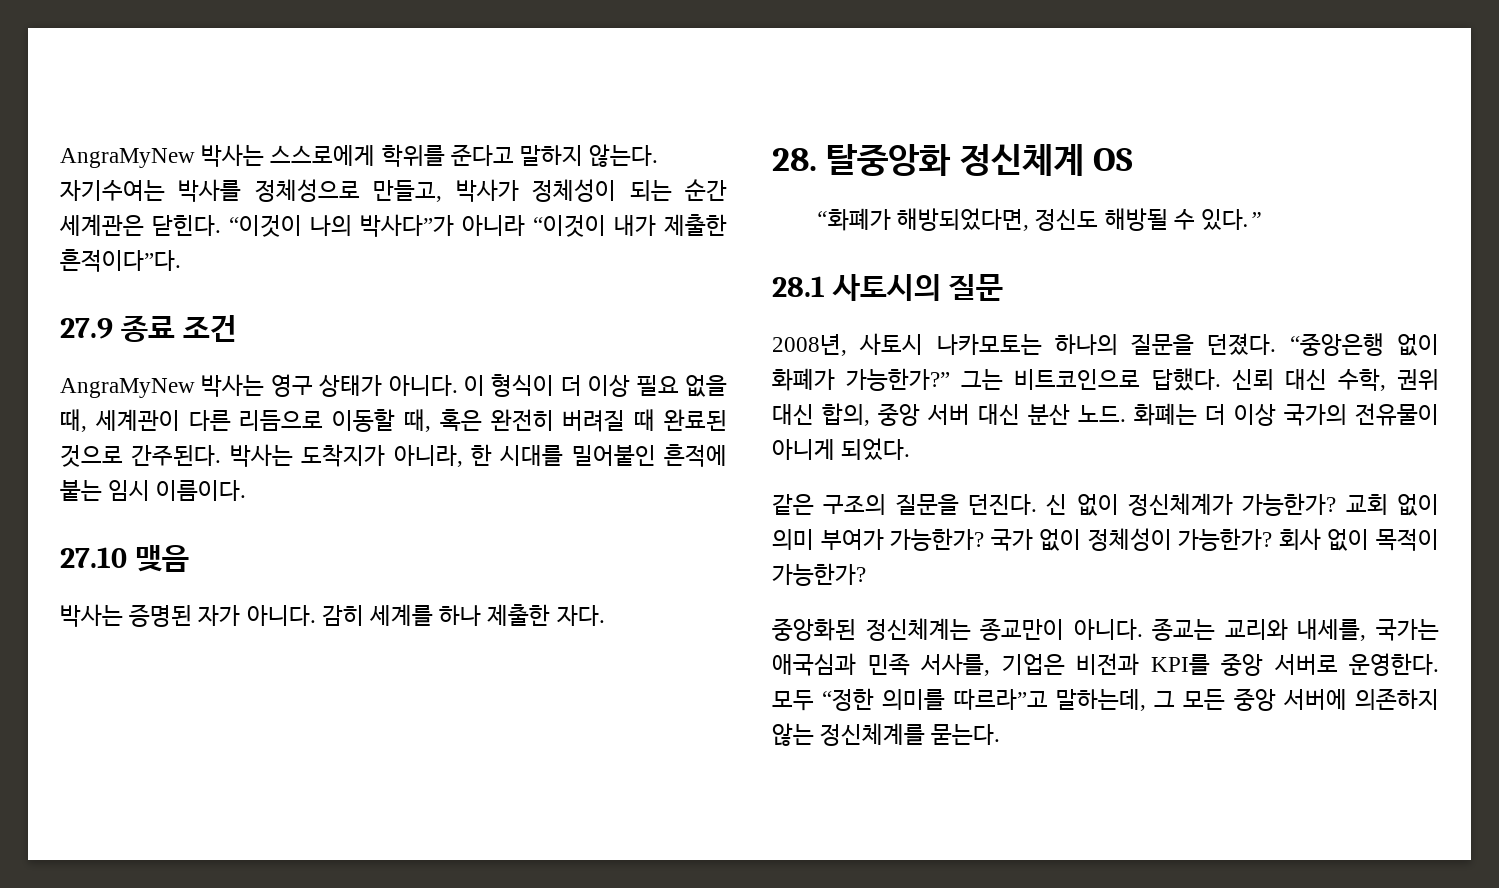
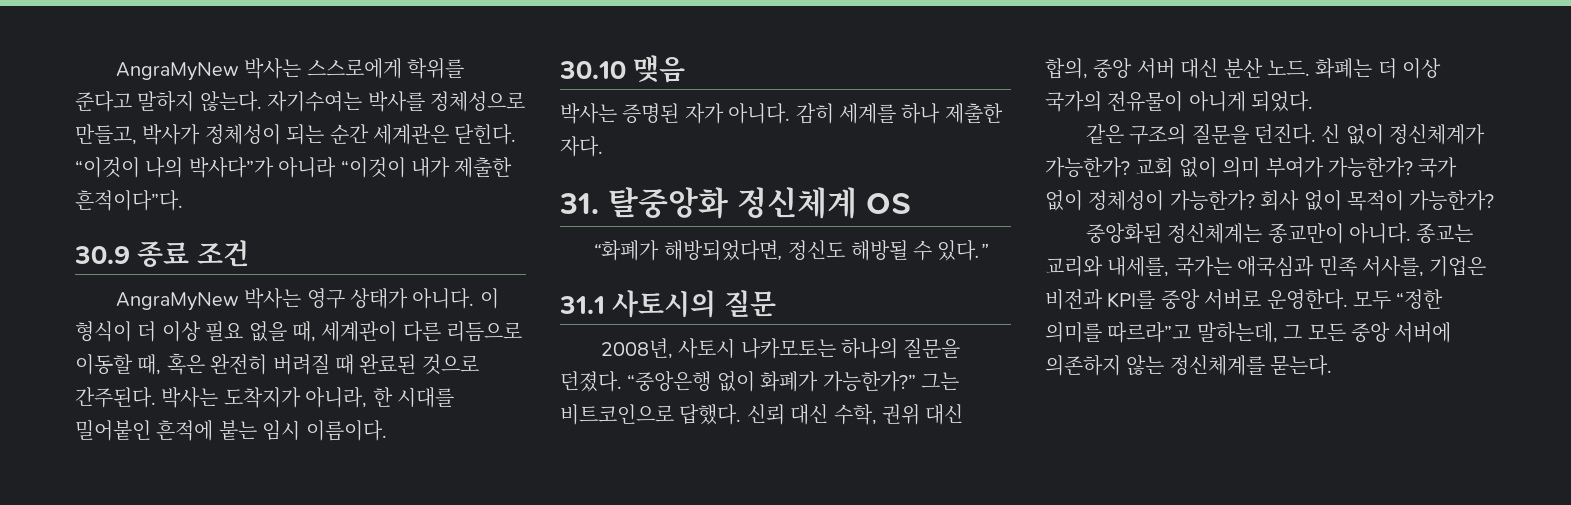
[60,318,113,339] 27.9 -> [74,246,130,264] 30.9
[60,547,127,568] 27.10 -> [559,61,626,79] 30.10
[772,148,817,171] 28. -> [559,193,599,214] 31.
[772,276,825,297] 28.1 -> [559,296,605,314] 31.1

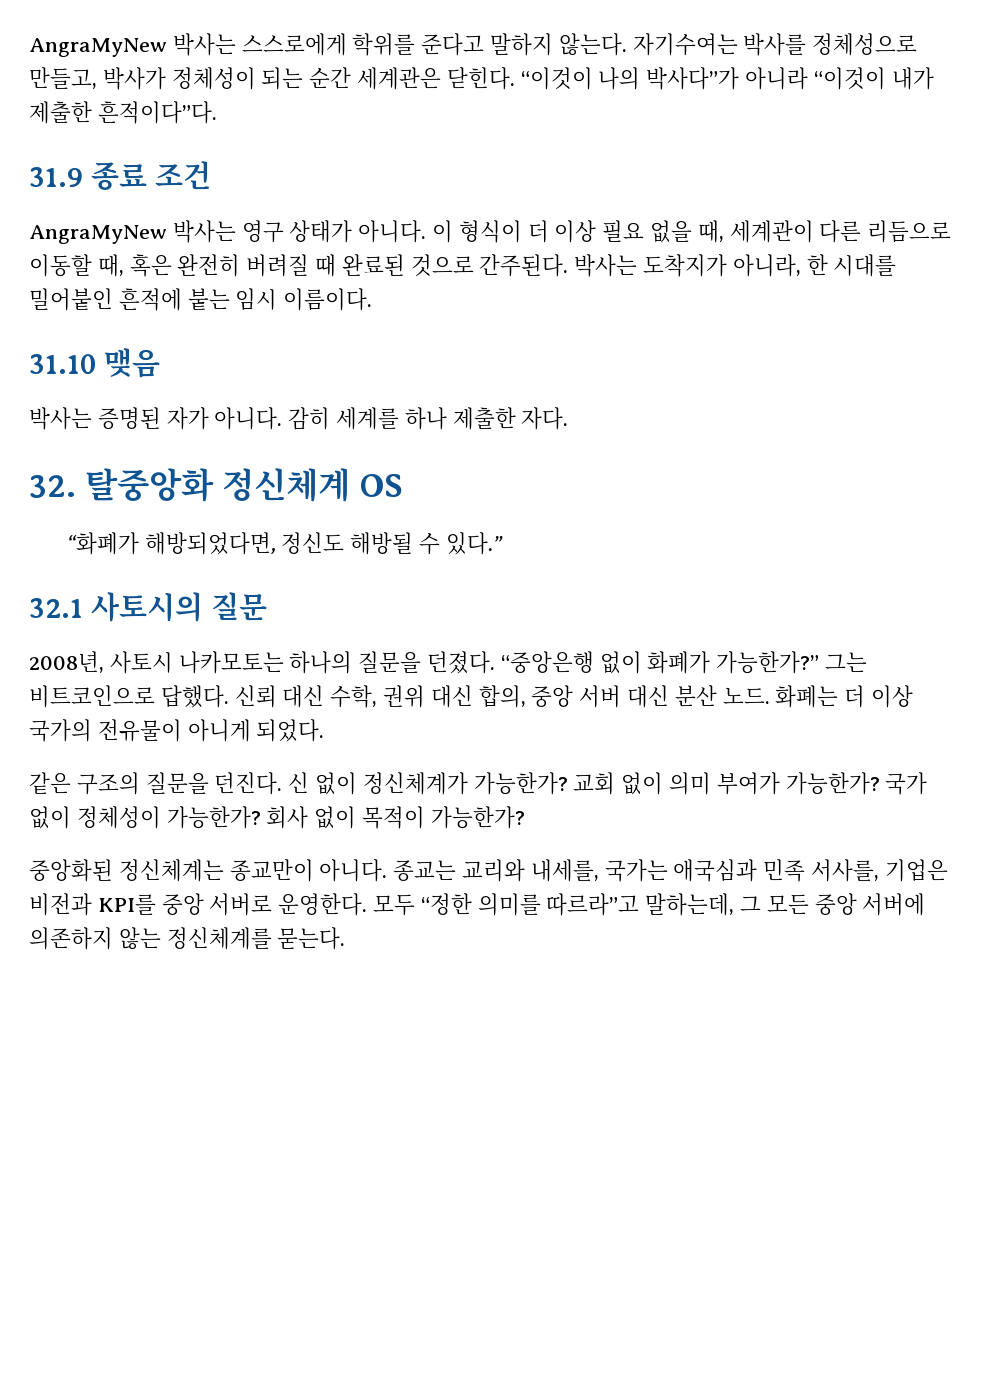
[74,246,130,264] 30.9 -> [29,167,83,187] 31.9
[559,61,626,79] 30.10 -> [29,354,96,374] 31.10
[559,193,599,214] 31. -> [29,475,76,498] 32.
[559,296,605,314] 31.1 -> [29,598,83,618] 32.1

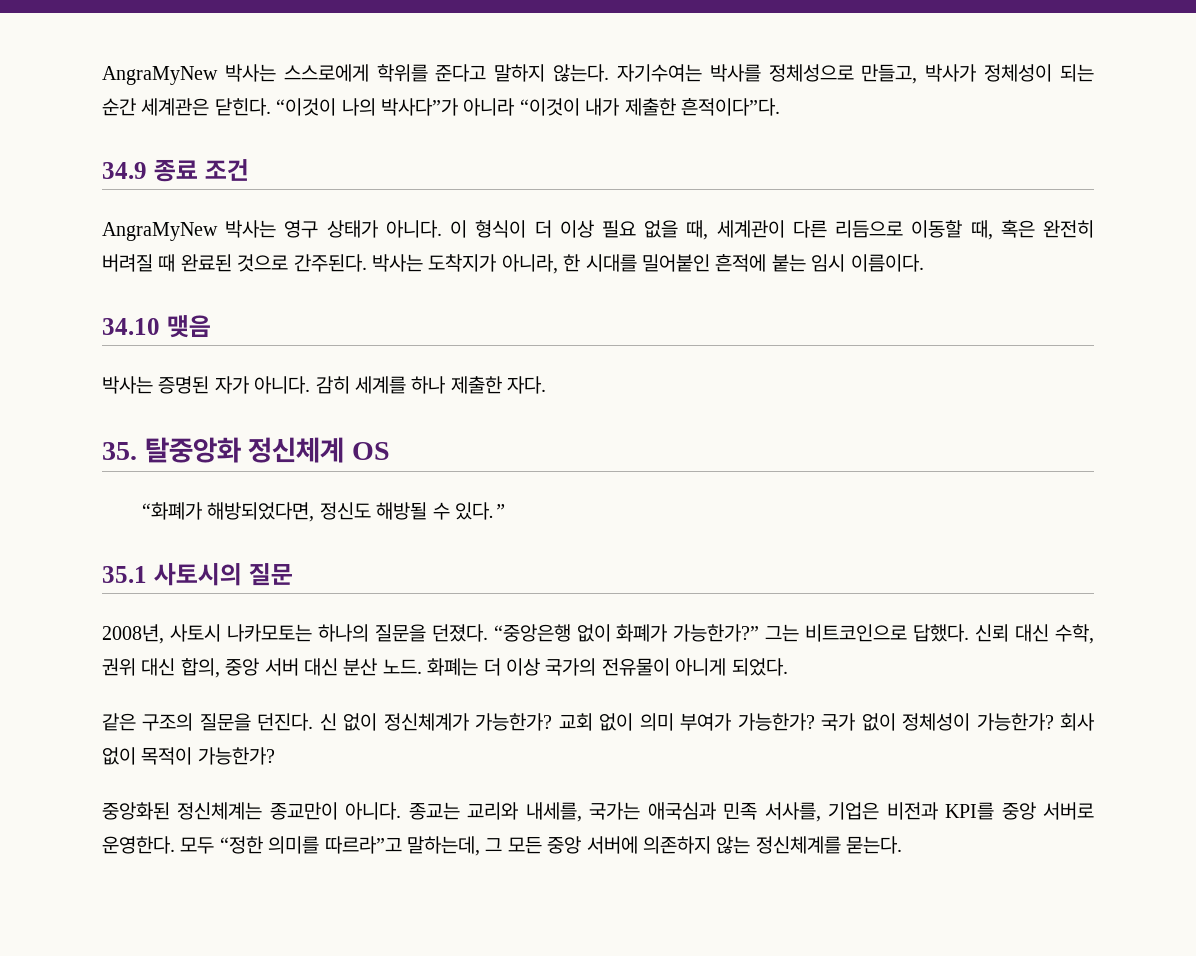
[29,167,83,187] 31.9 -> [102,162,147,179] 34.9
[29,354,96,374] 31.10 -> [102,318,160,335] 34.10
[29,475,76,498] 32. -> [102,442,137,460] 35.
[29,598,83,618] 32.1 -> [102,566,147,583] 35.1

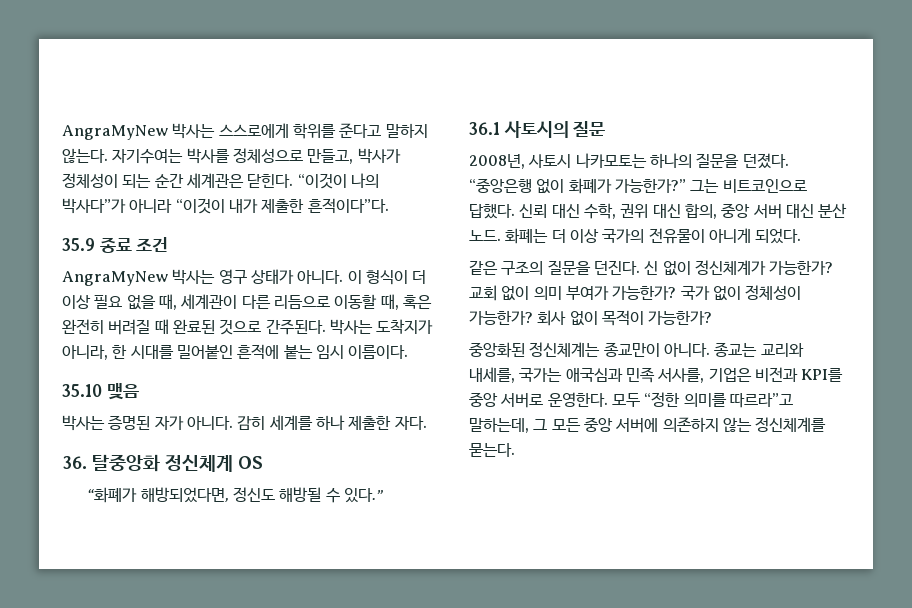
[102,162,147,179] 34.9 -> [62,238,95,251] 35.9
[102,318,160,335] 34.10 -> [62,384,102,397] 35.10
[102,442,137,460] 35. -> [62,456,87,469] 36.
[102,566,147,583] 35.1 -> [469,122,500,135] 36.1

